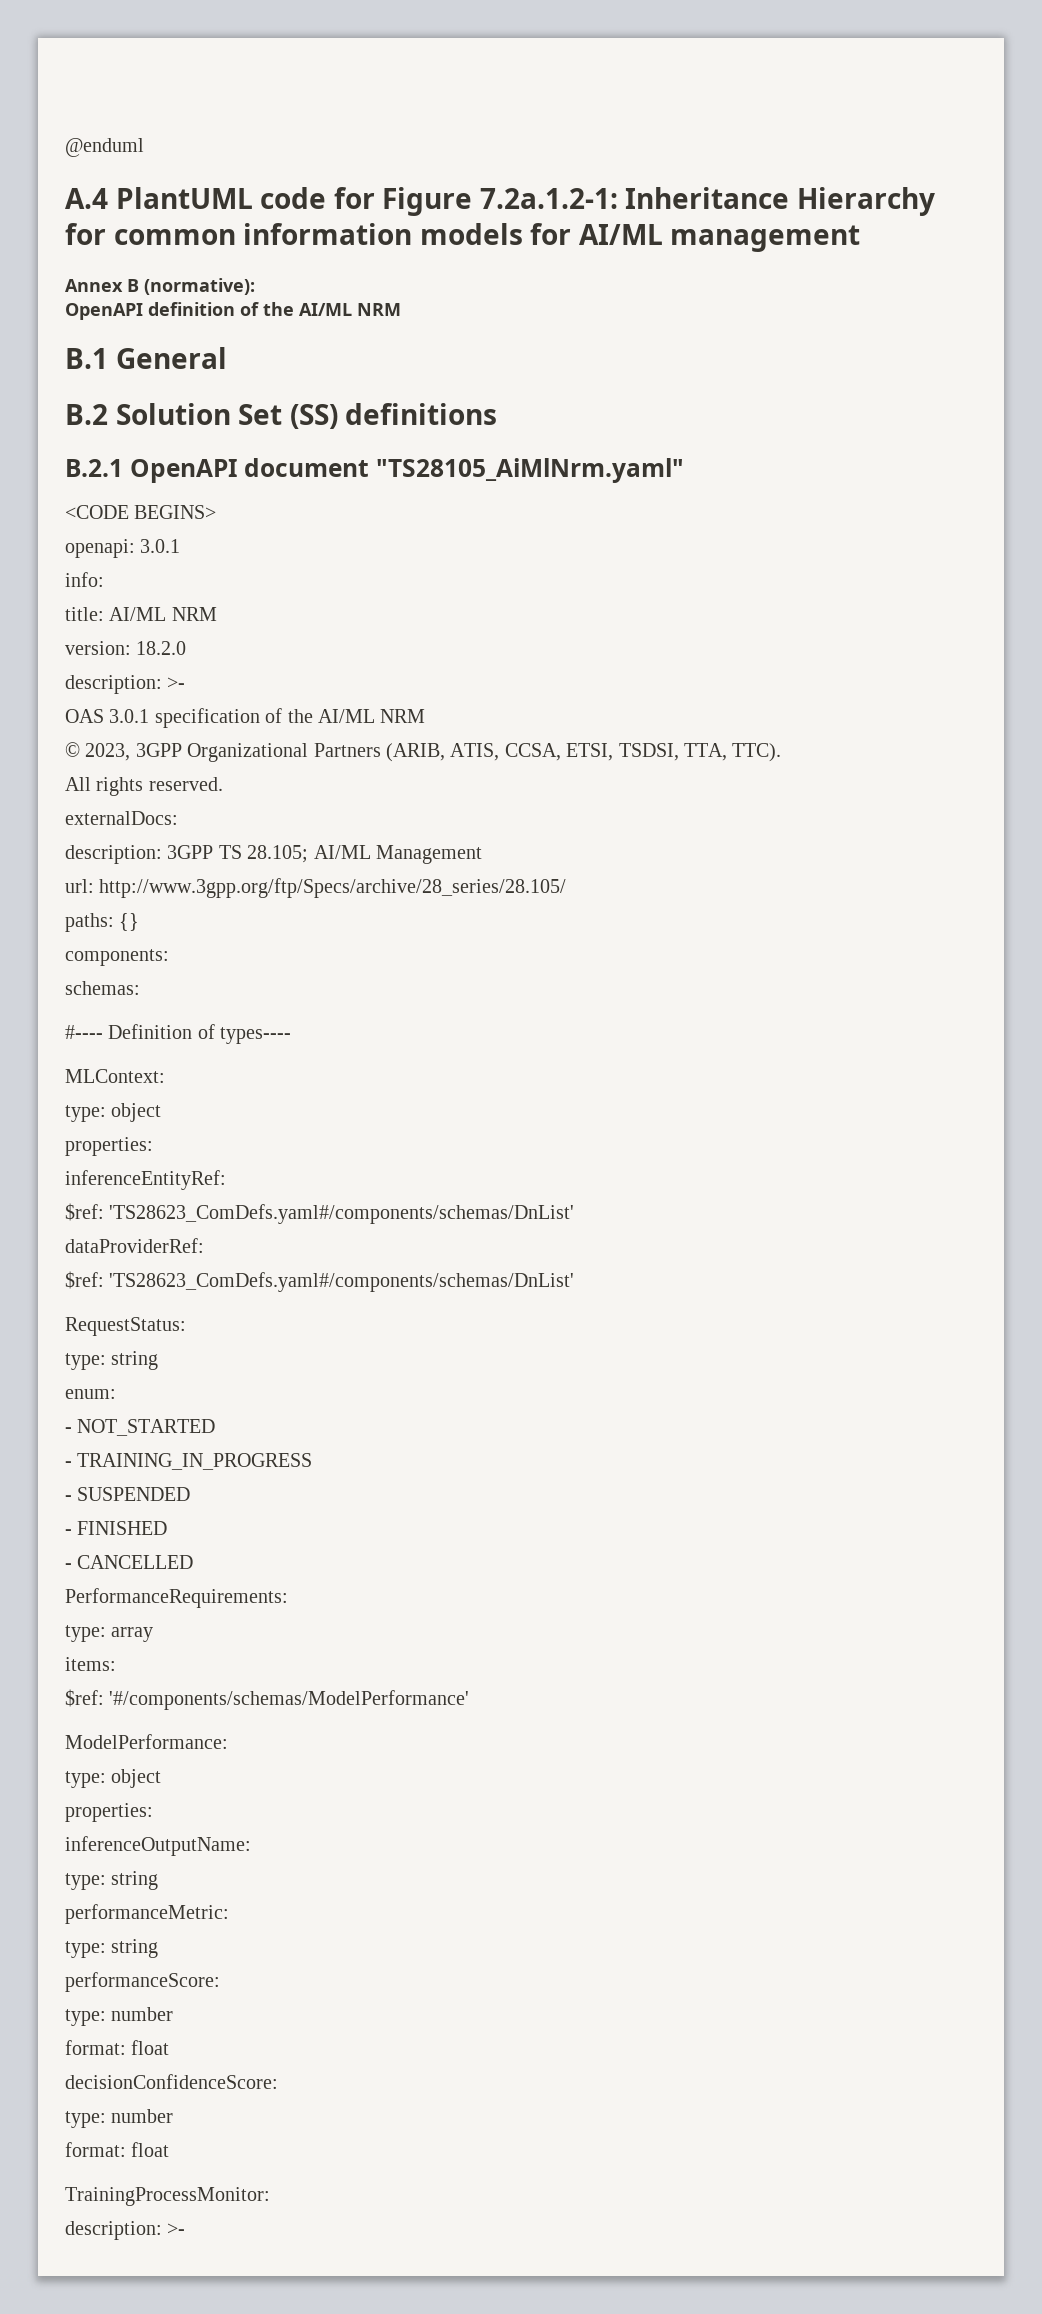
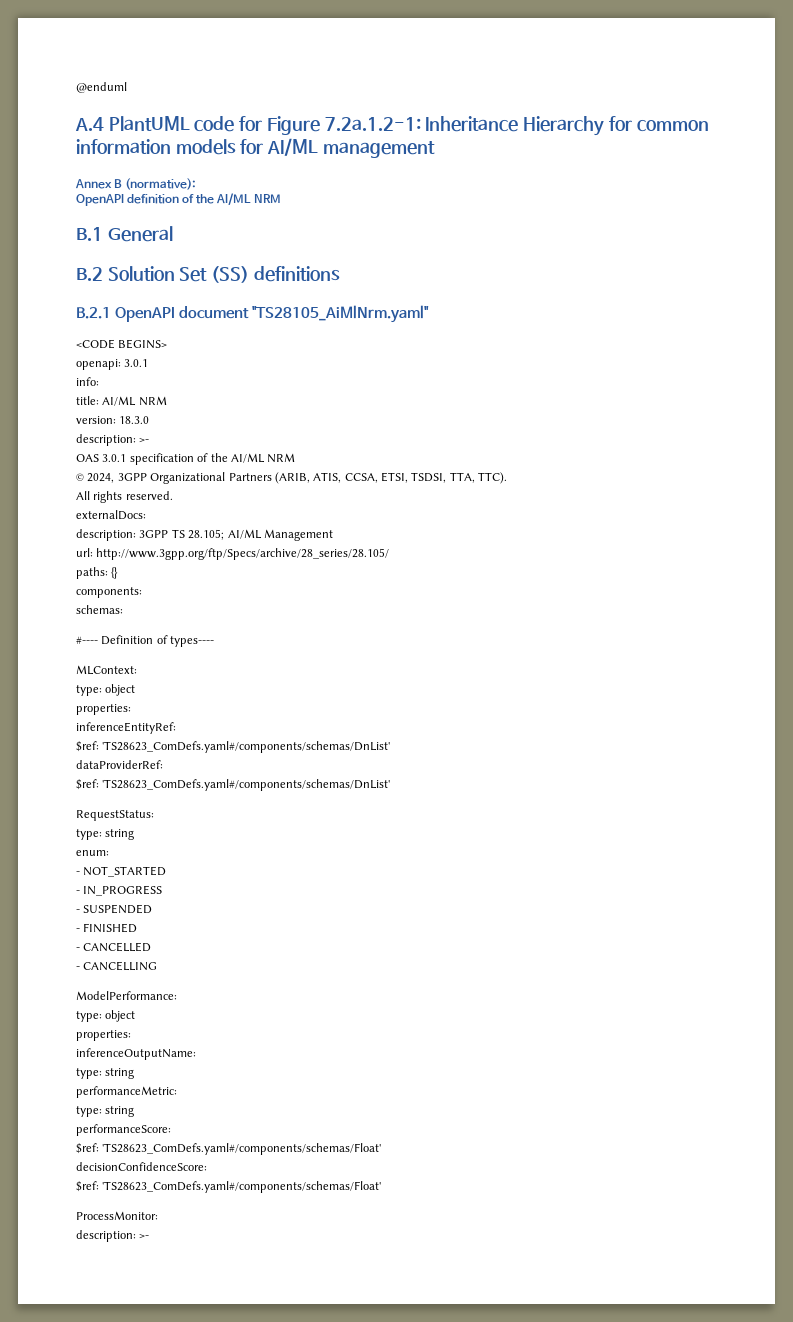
[136,641,187,655] 18.2.0 -> [119,416,150,424] 18.3.0
[85,743,131,761] 2023, -> [87,473,115,483] 2024,
[77,1453,313,1470] TRAINING_IN_PROGRESS -> [83,885,163,896] IN_PROGRESS
[65,1588,288,1608] [65,1625,154,1642] [65,1657,116,1671] [65,1689,470,1710] PerformanceRequirements: // type: array // items: // $ref: '#/components/schemas/ModelPerformance' -> [76,961,158,971] - CANCELLING
[65,2007,174,2026] [65,2040,170,2055] [65,2074,278,2089] [65,2109,174,2128] [65,2142,170,2157] [65,2187,270,2206] type: number // format: float // decisionConfidenceScore: // type: number // format: float // TrainingProcessMonitor: -> [76,1143,382,1155] [76,1162,207,1171] [76,1181,382,1193] [76,1211,158,1220] $ref: 'TS28623_ComDefs.yaml#/components/schemas/Float' // decisionConfidenceScore: // $ref: 'TS28623_ComDefs.yaml#/components/schemas/Float' // ProcessMonitor:

